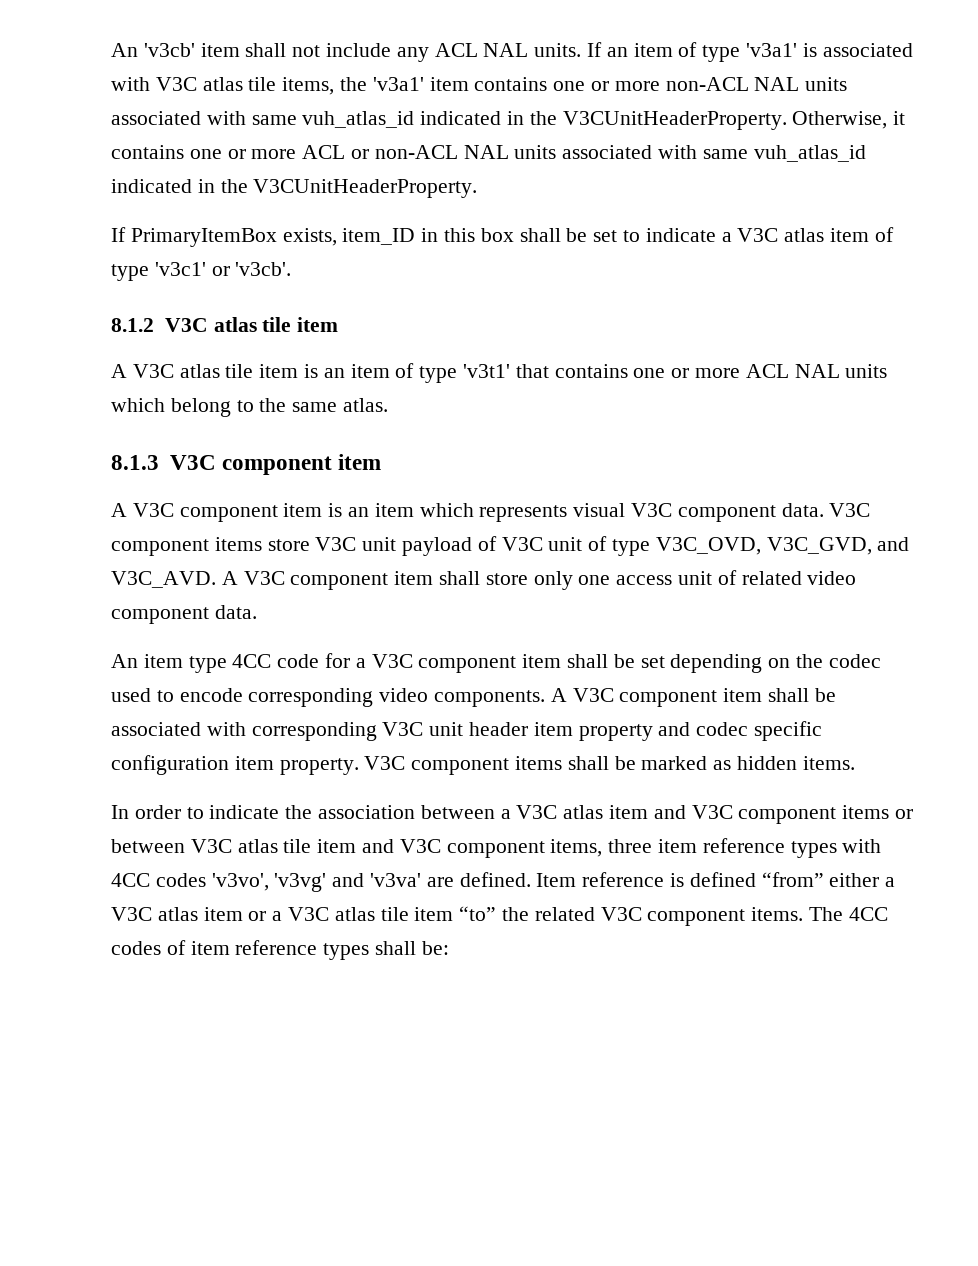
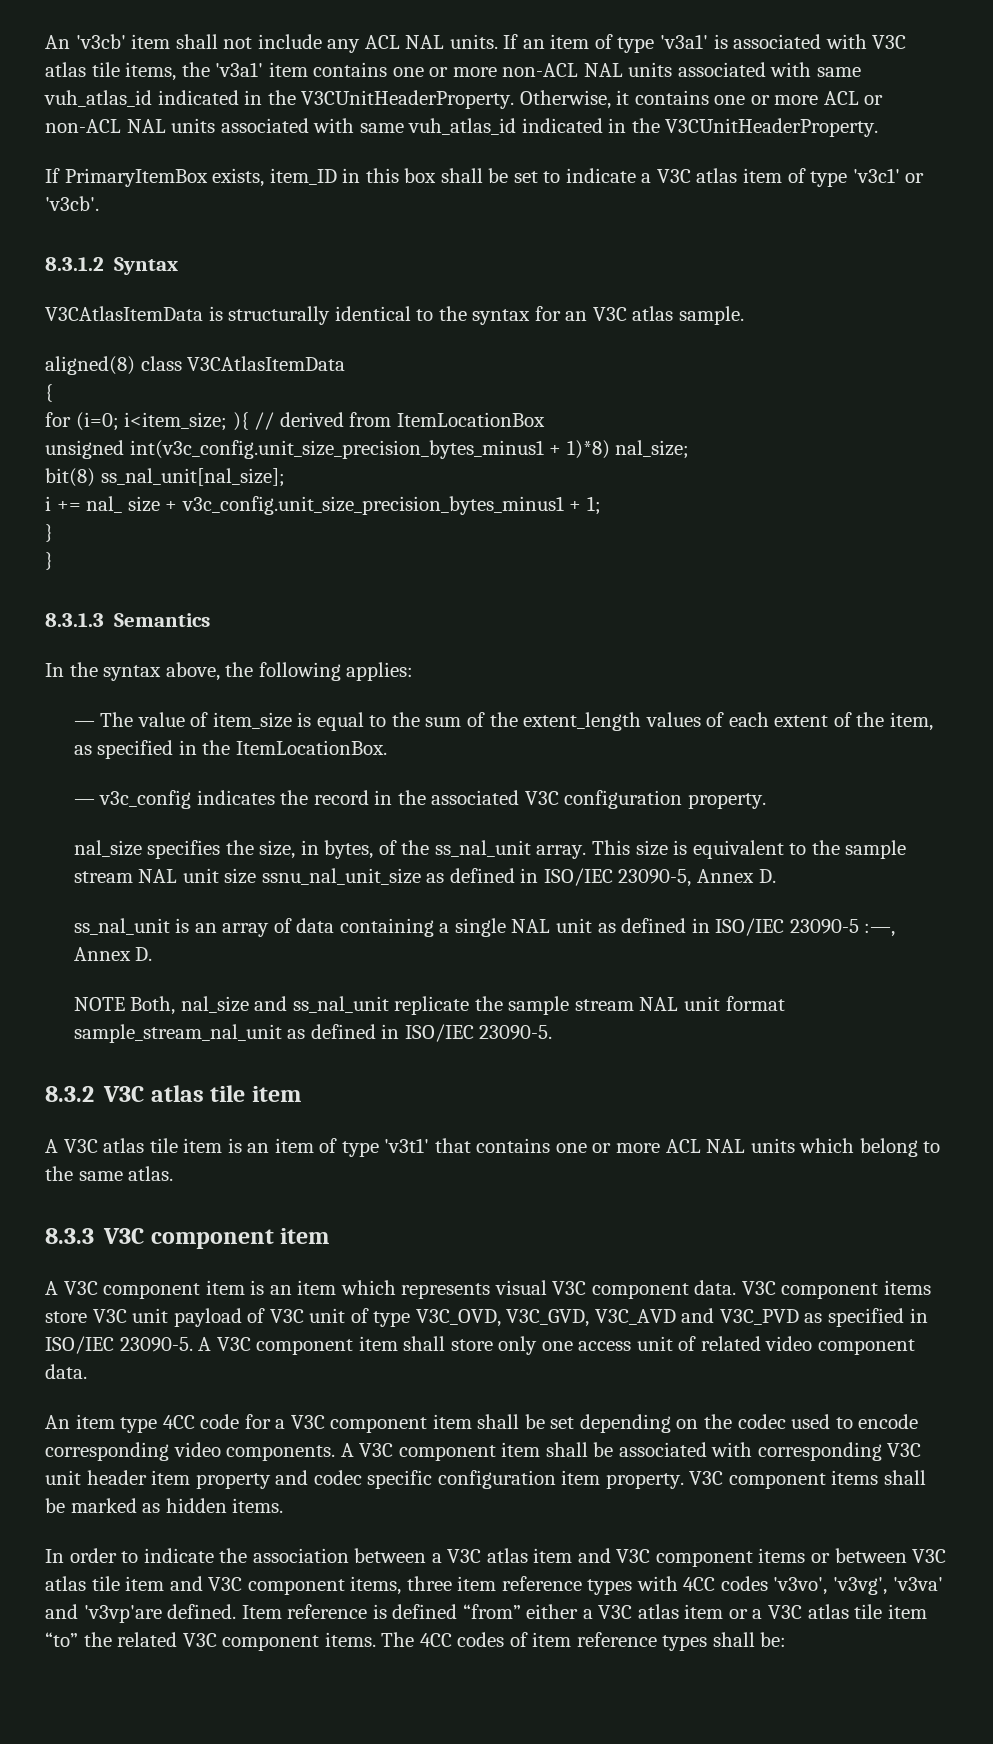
[111,318,154,332] 8.1.2 -> [45,257,179,275] [45,306,744,325] [45,356,346,375] [45,384,53,402] [45,412,545,431] [45,440,690,459] [45,468,285,487] [45,496,601,515] [45,524,53,542] [45,552,53,570] [45,613,211,627] [45,662,414,681] [73,712,933,731] [73,740,387,759] [73,790,767,809] [73,840,907,859] [73,868,776,887] [73,918,896,937] [73,947,153,961] [73,996,785,1015] [73,1024,553,1043] [45,1086,94,1102] 8.3.1.2 Syntax // V3CAtlasItemData is structurally identical to the syntax for an V3C atlas sample. // aligned(8) class V3CAtlasItemData // { // for (i=0; i<item_size; ){ // derived from ItemLocationBox // unsigned int(v3c_config.unit_size_precision_bytes_minus1 + 1)*8) nal_size; // bit(8) ss_nal_unit[nal_size]; // i += nal_ size + v3c_config.unit_size_precision_bytes_minus1 + 1; // } // } // 8.3.1.3 Semantics // In the syntax above, the following applies: // — The value of item_size is equal to the sum of the extent_length values of each extent of the item, as specified in the ItemLocationBox. // — v3c_config indicates the record in the associated V3C configuration property. // nal_size specifies the size, in bytes, of the ss_nal_unit array. This size is equivalent to the sample stream NAL unit size ssnu_nal_unit_size as defined in ISO/IEC 23090-5, Annex D. // ss_nal_unit is an array of data containing a single NAL unit as defined in ISO/IEC 23090-5 :—, Annex D. // NOTE Both, nal_size and ss_nal_unit replicate the sample stream NAL unit format sample_stream_nal_unit as defined in ISO/IEC 23090-5. // 8.3.2
[111,455,159,470] 8.1.3 -> [45,1228,94,1244] 8.3.3
[877,537,910,551] [111,571,216,588] and V3C_AVD. -> [594,1308,928,1327] [45,1336,193,1354] V3C_AVD and V3C_PVD as specified in ISO/IEC 23090-5.
[274,873,454,892] 'v3vg' and 'v3va' are -> [833,1577,943,1595] [45,1604,162,1623] 'v3vg', 'v3va' and 'v3vp'are

